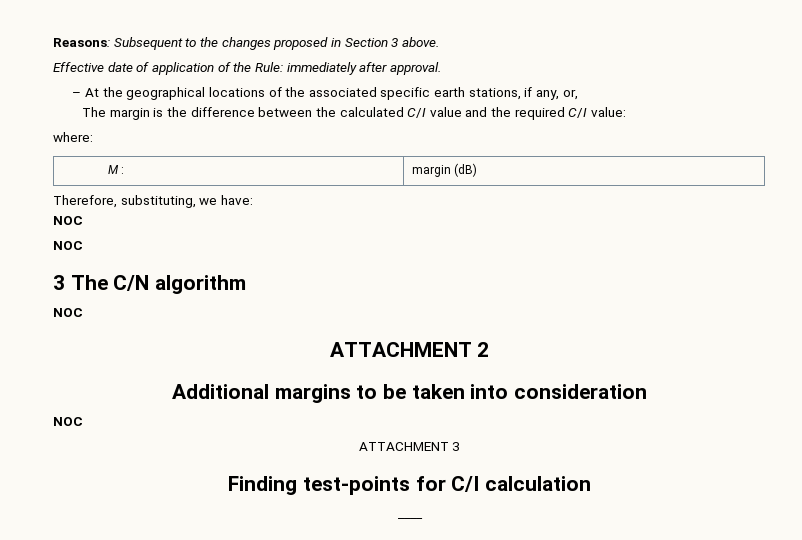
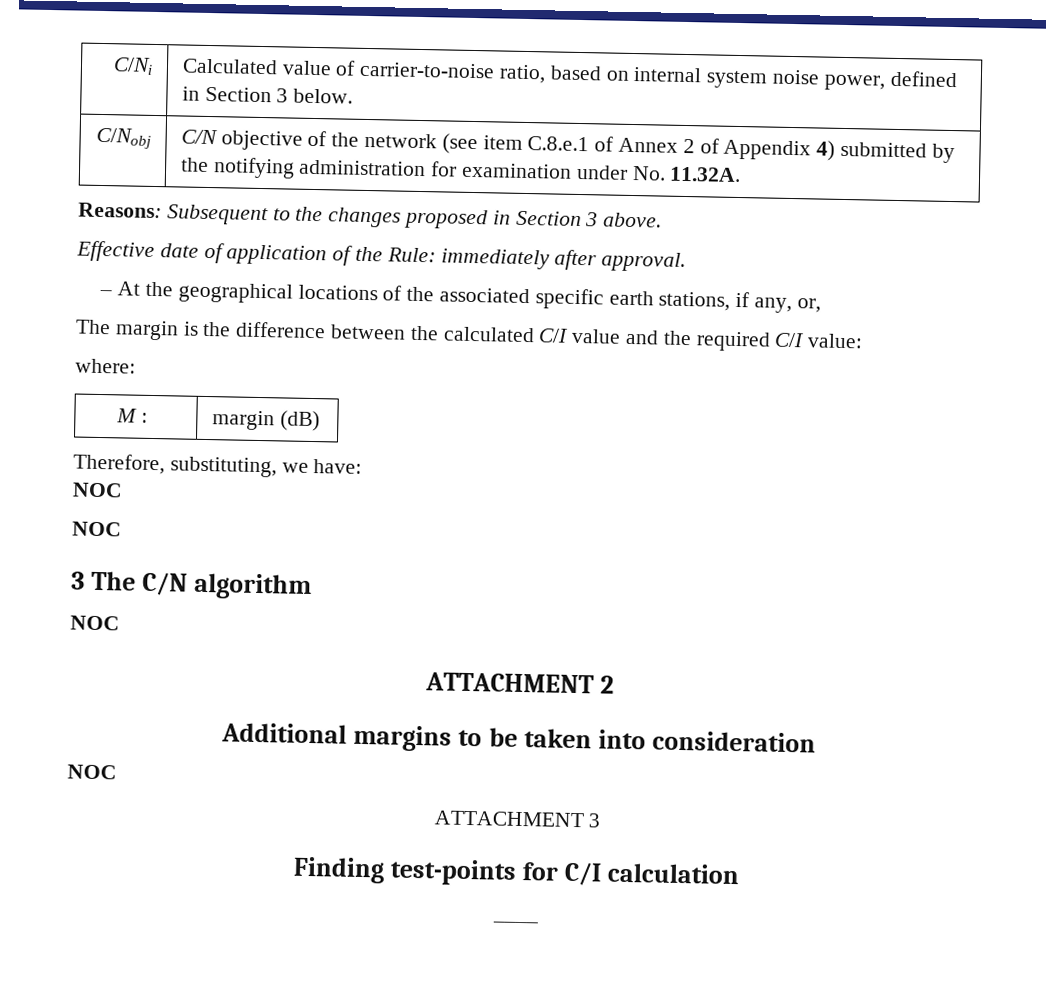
(53, 42) none -> [113,57,154,75] [181,58,958,91] [181,86,354,104] [96,127,152,149] [180,129,955,164] [180,157,742,183] C/Ni | Calculated value of carrier-to-noise ratio, based on internal system noise power, defined in Section 3 below. // C/Nobj | C/N objective of the network (see item C.8.e.1 of Annex 2 of Appendix 4) submitted by the notifying administration for examination under No. 11.32A. //

